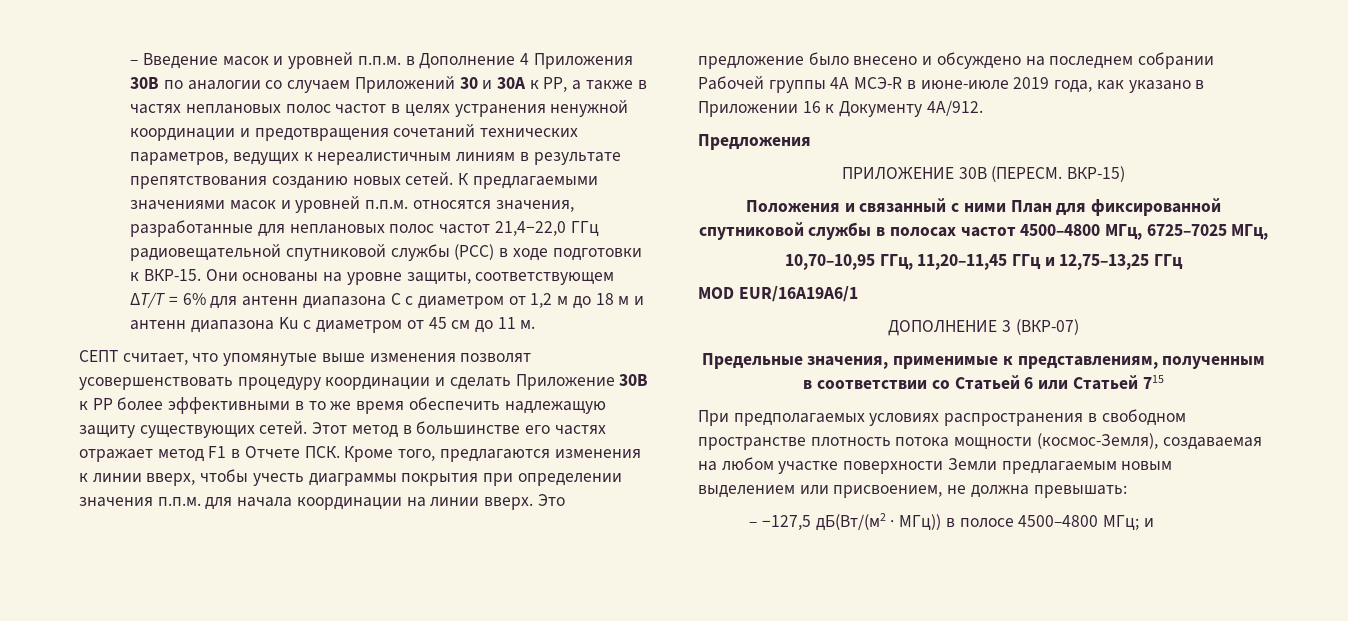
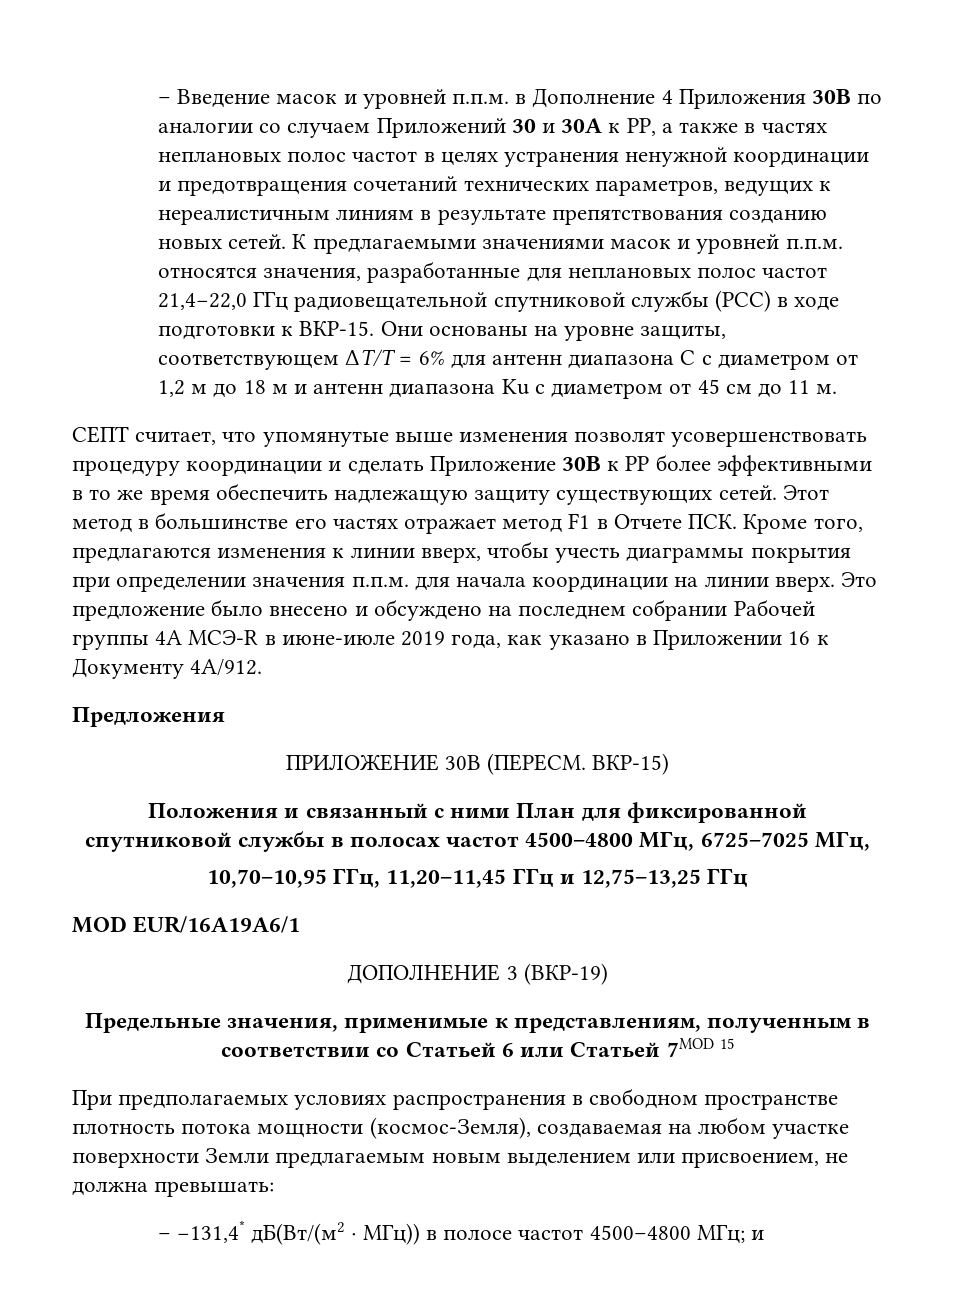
[1015,319,1079,335] (ВКР-07) -> [523,963,608,985] (ВКР-19)
[1142,375,1164,389] 715 -> [666,1038,734,1057] 7MOD 15
[761,515,811,530] −127,5 -> [177,1220,246,1243] −131,4*
(1014, 523) none -> [518,1229,584,1240] частот

